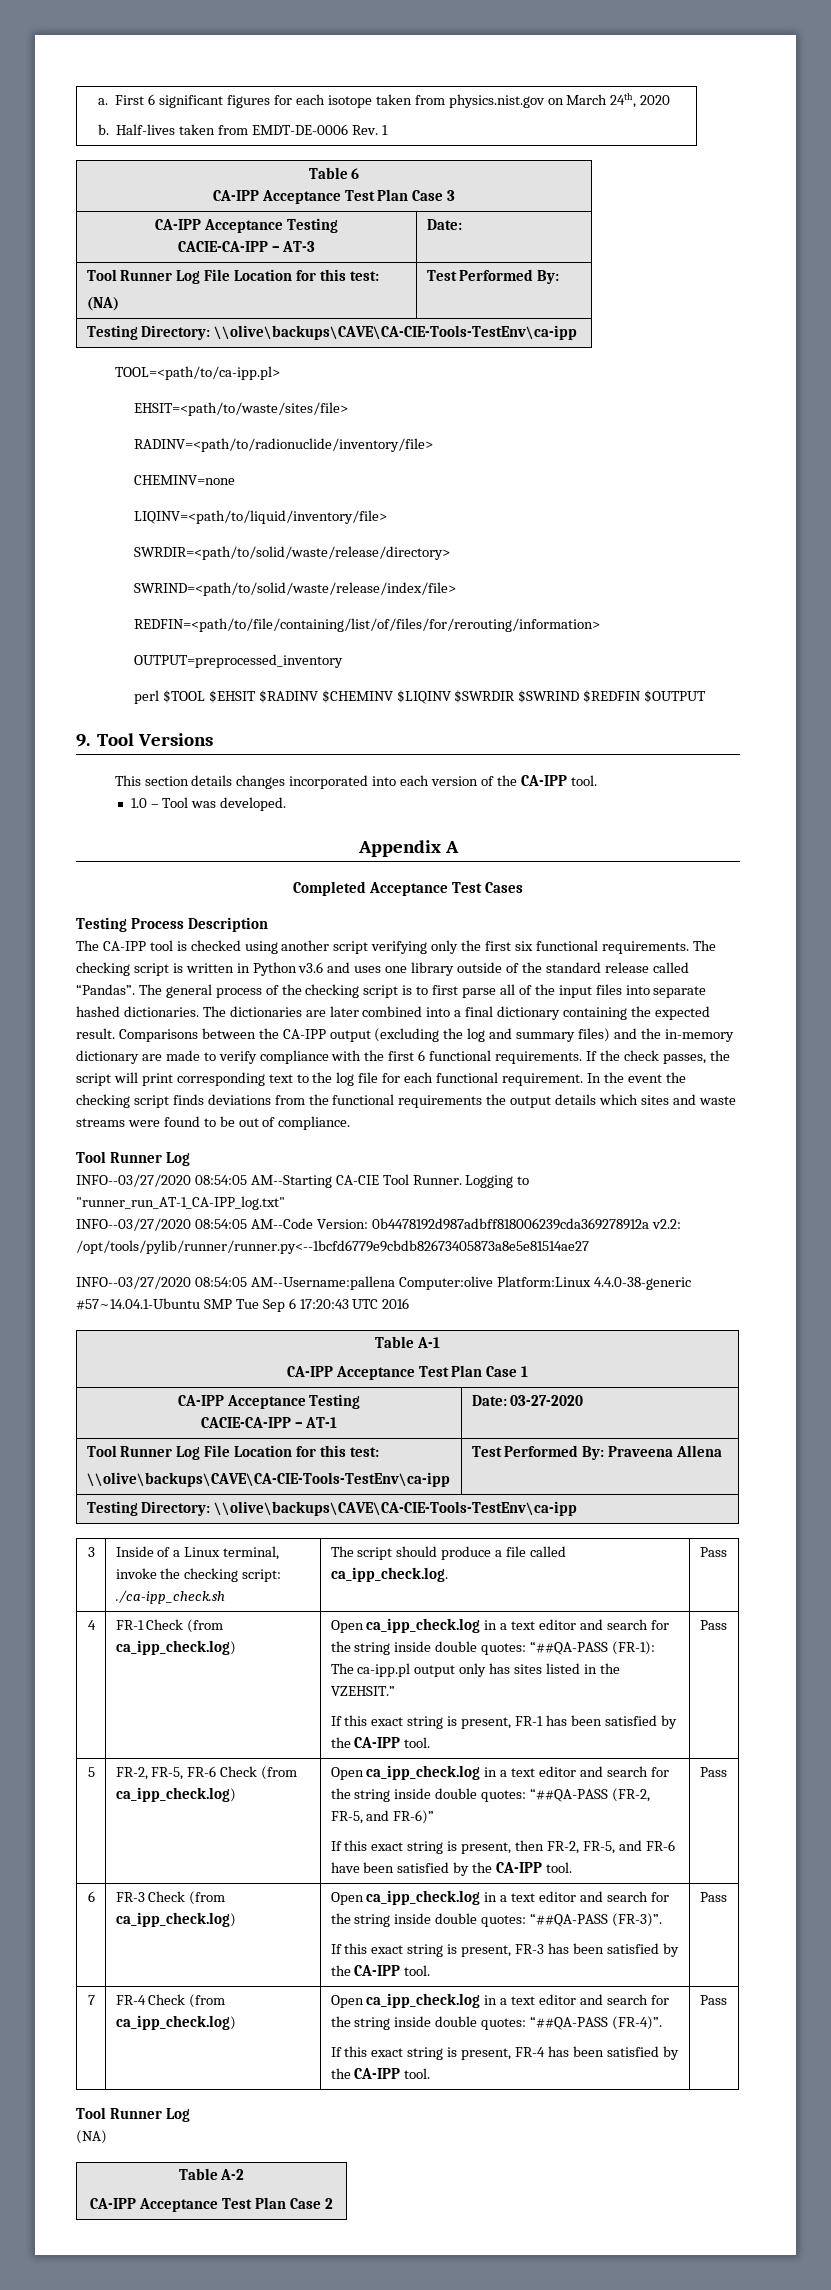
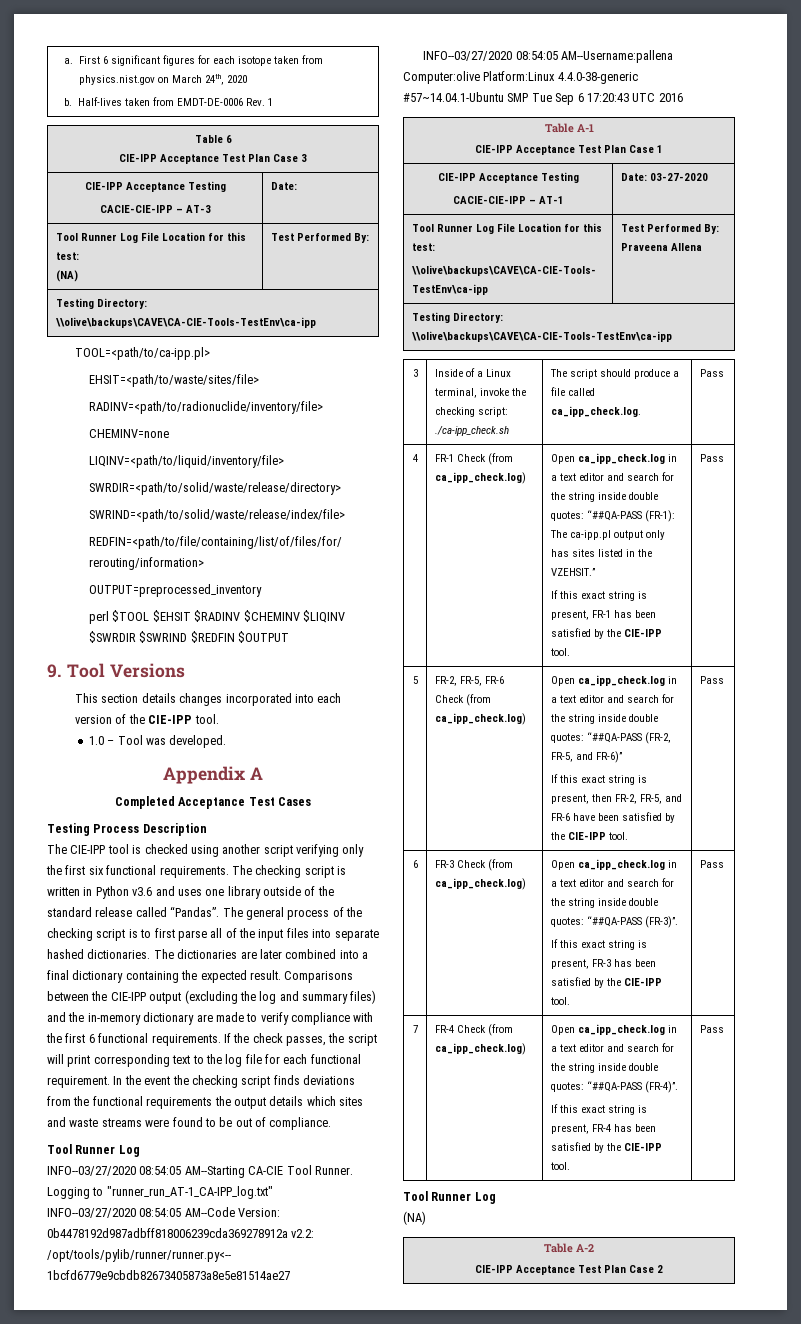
[212,190,259,201] CA-IPP -> [119,154,157,162] CIE-IPP
[155,218,338,233] [177,241,268,252] CA-IPP Acceptance Testing // CACIE-CA-IPP -> [84,181,226,192] [99,205,173,213] CIE-IPP Acceptance Testing // CACIE-CIE-IPP
[520,775,567,786] CA-IPP -> [148,715,193,724] CIE-IPP
[102,941,146,951] CA-IPP -> [70,845,106,854] CIE-IPP
[282,1029,326,1039] CA-IPP -> [110,992,146,1001] CIE-IPP
[286,1366,333,1377] CA-IPP -> [475,145,513,153] CIE-IPP
[177,1394,361,1409] [200,1417,291,1428] CA-IPP Acceptance Testing // CACIE-CA-IPP -> [437,172,579,183] [452,196,526,204] CIE-IPP Acceptance Testing // CACIE-CIE-IPP
[354,1737,401,1748] CA-IPP -> [623,629,662,637] CIE-IPP
[496,1862,543,1873] CA-IPP -> [567,832,606,840] CIE-IPP
[354,1965,401,1976] CA-IPP -> [623,978,662,986] CIE-IPP
[354,2068,401,2079] CA-IPP -> [623,1143,662,1151] CIE-IPP
[90,2198,137,2209] CA-IPP -> [475,1265,513,1273] CIE-IPP

